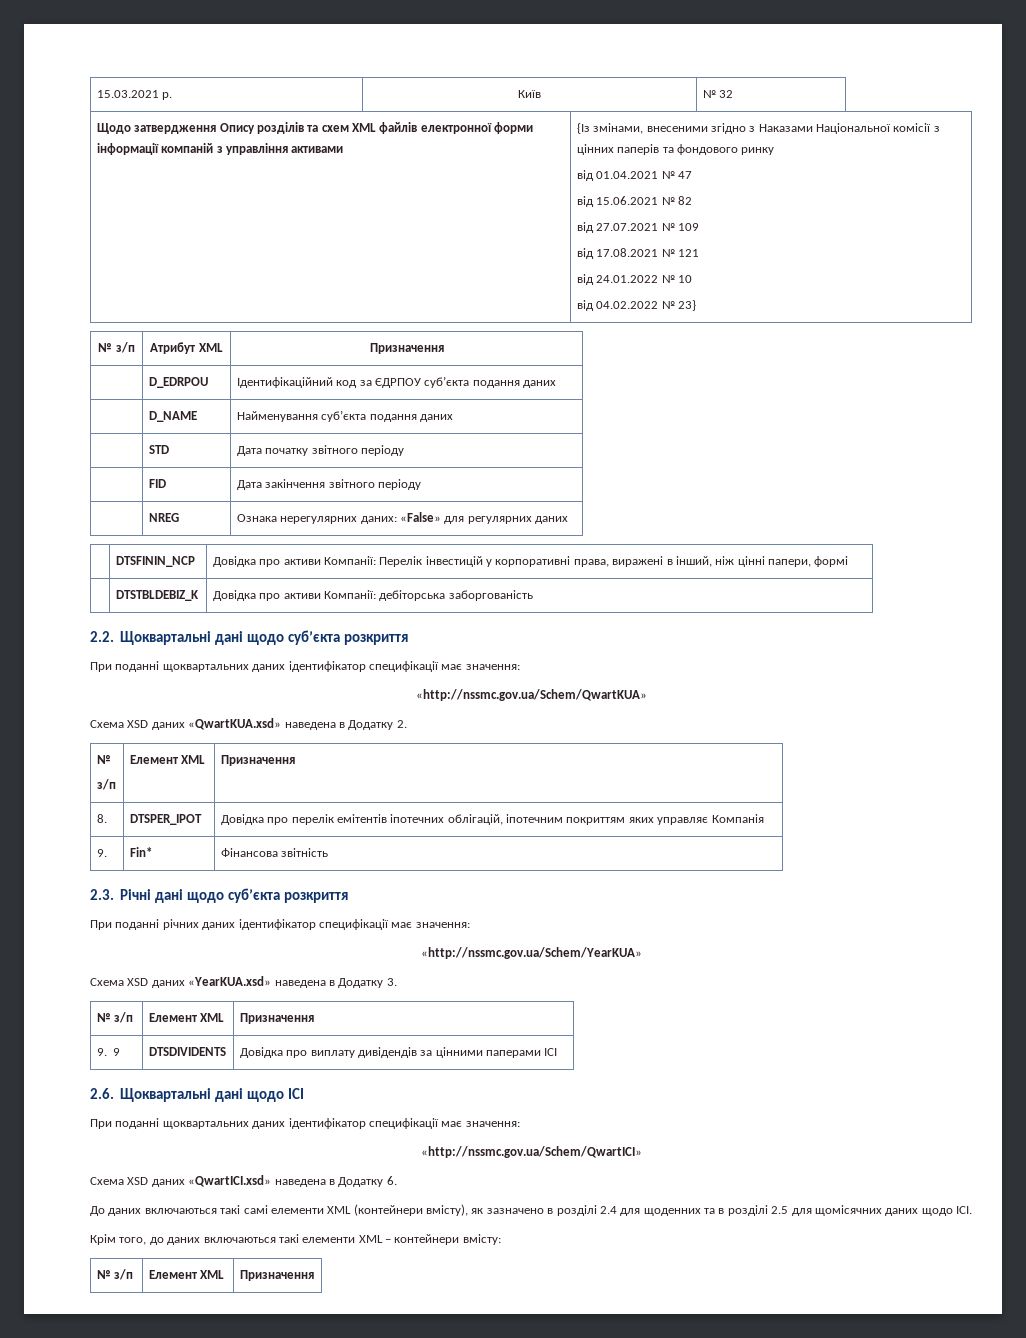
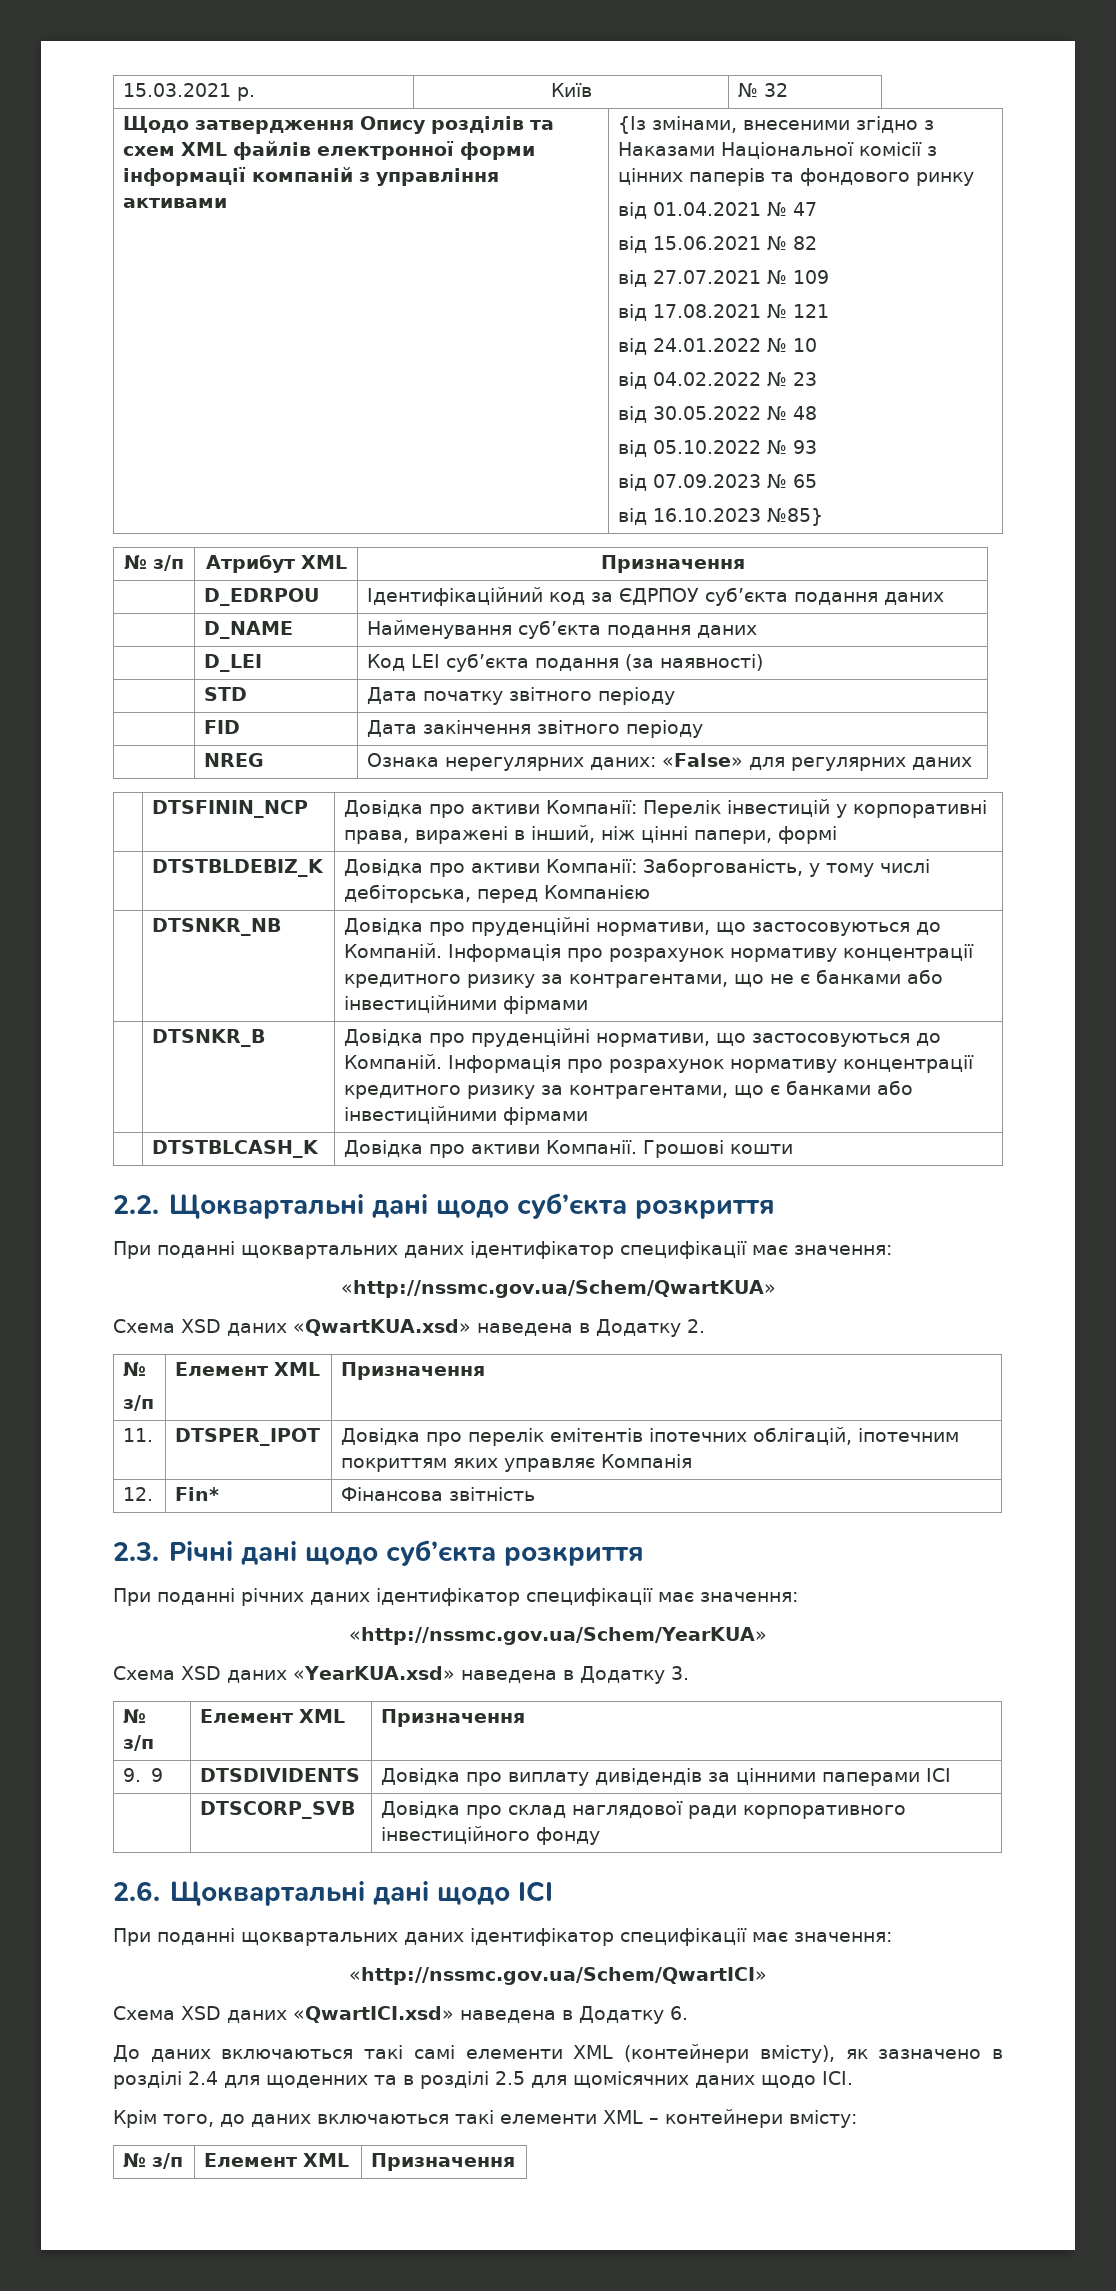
[677,300,696,311] 23} -> [793,372,818,386] [618,406,818,423] [618,440,818,457] [618,474,818,491] [618,508,824,526] 23 // від 30.05.2022 № 48 // від 05.10.2022 № 93 // від 07.09.2023 № 65 // від 16.10.2023 №85}
(453, 418) none -> [204,654,263,672] [367,653,764,672] // | D_LEI | Код LEI суб’єкта подання (за наявності)
[379,590,533,601] дебіторська заборгованість -> [643,858,931,877] [344,884,651,903] [152,918,282,936] [344,917,942,936] [344,943,975,962] [344,969,944,988] [344,995,589,1014] [152,1029,266,1047] [344,1028,942,1047] [344,1054,975,1073] [344,1080,914,1099] [344,1106,589,1125] [152,1140,320,1158] [344,1140,794,1158] Заборгованість, у тому числі дебіторська, перед Компанією // | DTSNKR_NB | Довідка про пруденційні нормативи, що застосовуються до Компаній. Інформація про розрахунок нормативу концентрації кредитного ризику за контрагентами, що не є банками або інвестиційними фірмами // | DTSNKR_B | Довідка про пруденційні нормативи, що застосовуються до Компаній. Інформація про розрахунок нормативу концентрації кредитного ризику за контрагентами, що є банками або інвестиційними фірмами // | DTSTBLCASH_K | Довідка про активи Компанії. Грошові кошти
[96,814,107,823] 8. -> [123,1428,154,1442] 11.
[96,849,107,857] 9. -> [123,1487,154,1501] 12.
(558, 1052) none -> [200,1801,356,1819] [381,1801,907,1819] [381,1826,601,1845] // | DTSCORP_SVB | Довідка про склад наглядової ради корпоративного інвестиційного фонду

